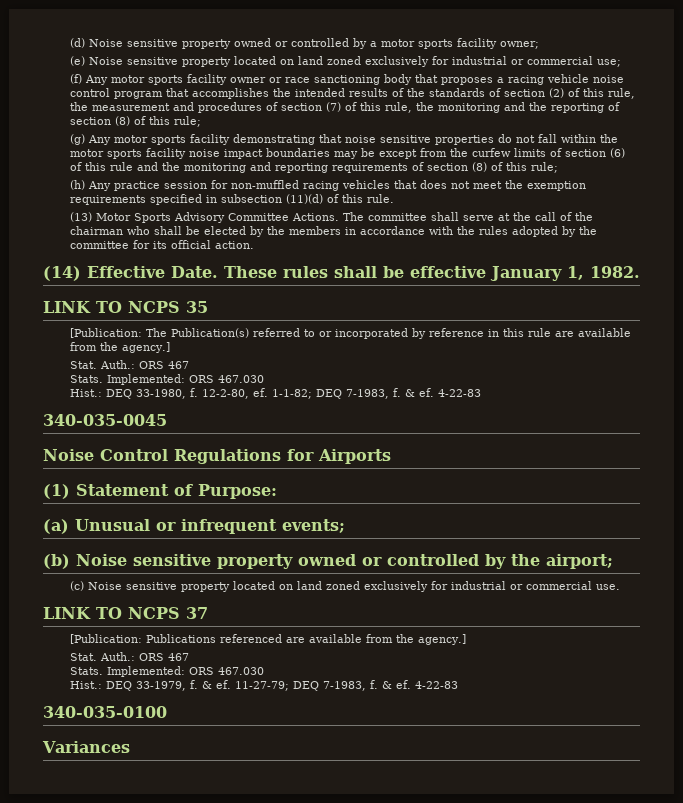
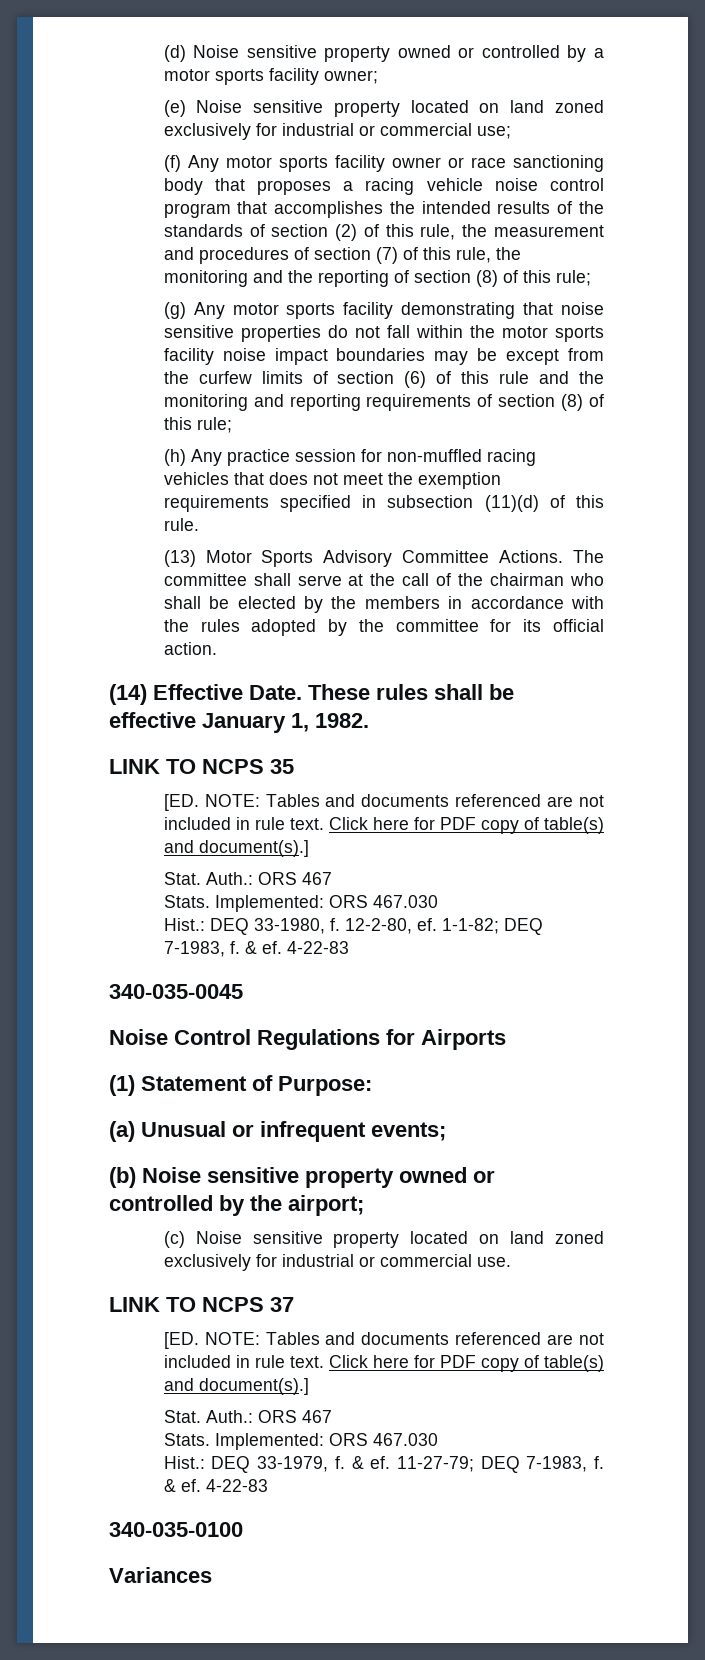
[70,328,632,339] [70,342,171,353] [Publication: The Publication(s) referred to or incorporated by reference in this rule are available from the agency.] -> [163,794,604,811] [163,817,604,834] [163,840,309,857] [ED. NOTE: Tables and documents referenced are not included in rule text. Click here for PDF copy of table(s) and document(s).]
[70,634,467,645] [Publication: Publications referenced are available from the agency.] -> [163,1332,604,1349] [163,1355,604,1372] [163,1378,309,1395] [ED. NOTE: Tables and documents referenced are not included in rule text. Click here for PDF copy of table(s) and document(s).]

